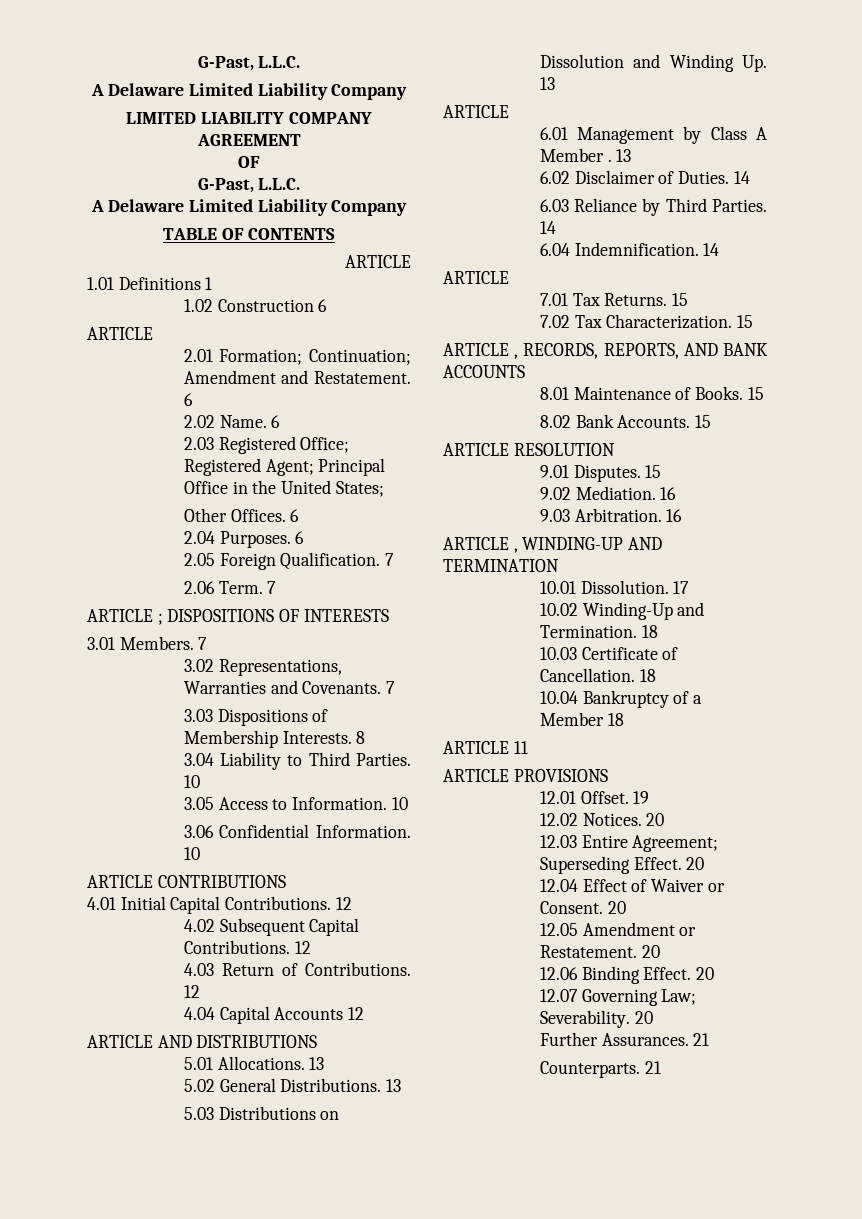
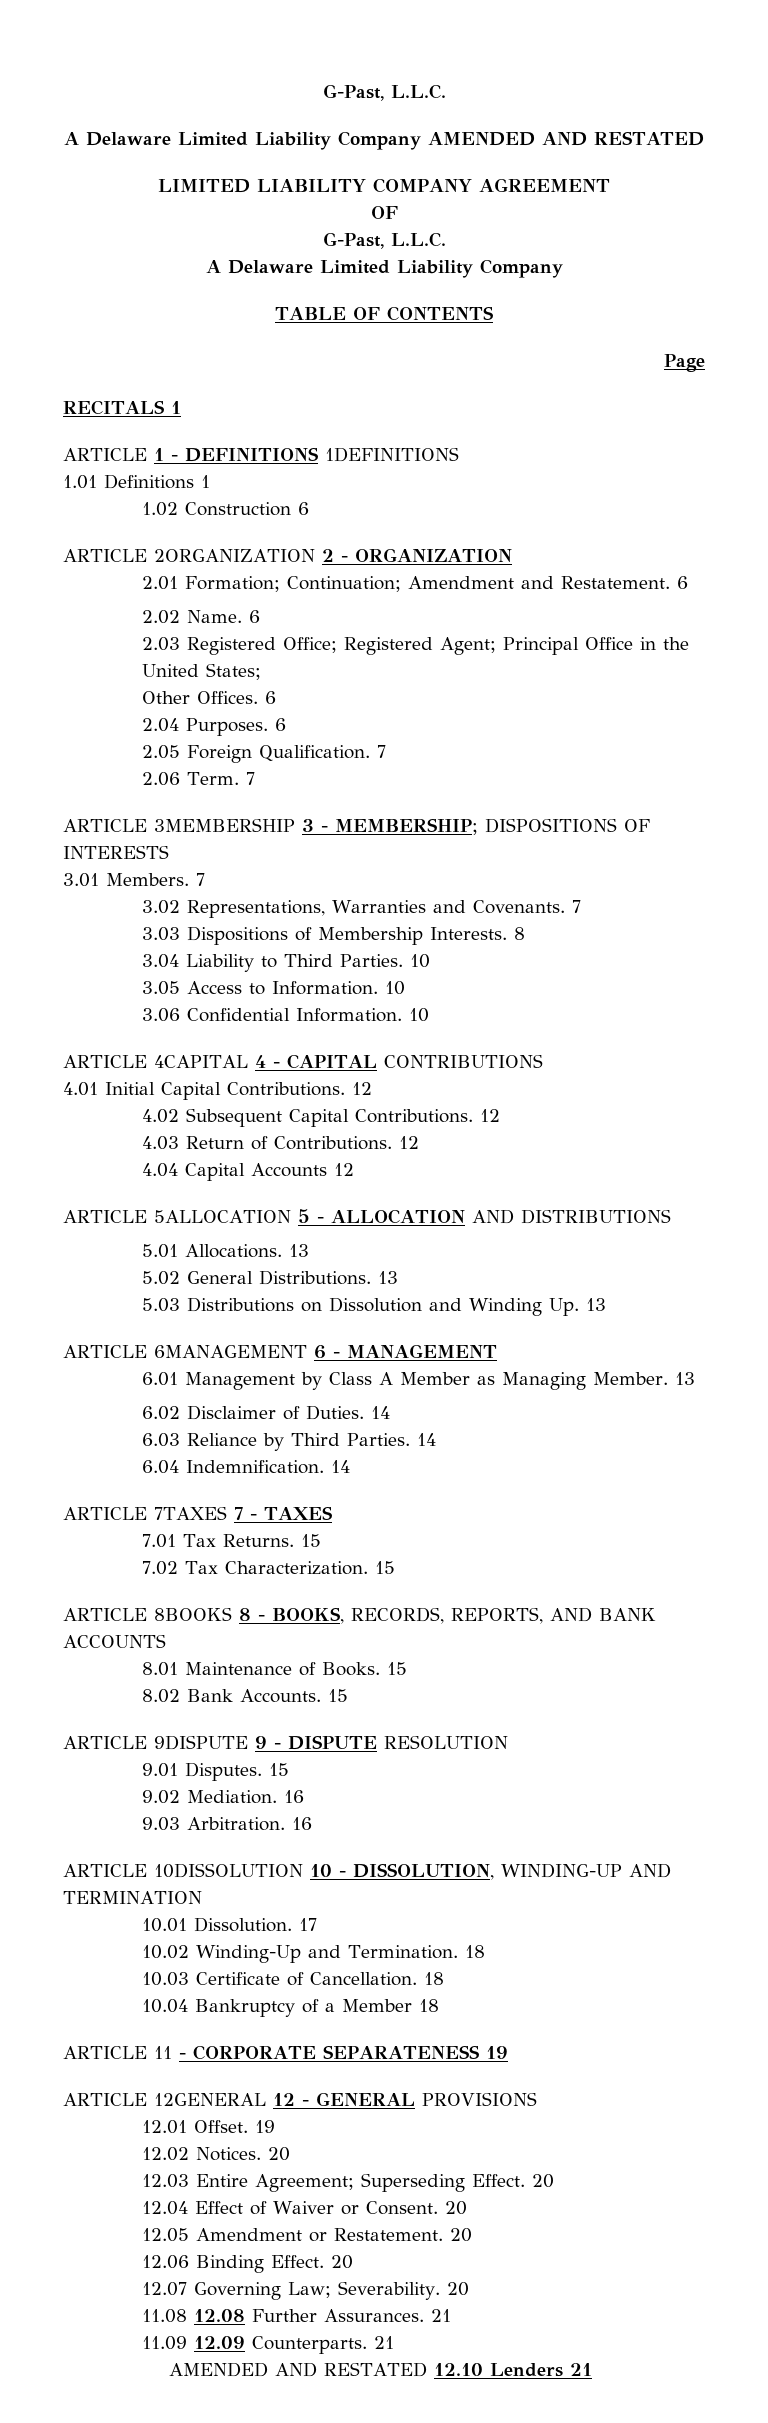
[197,56,301,71] [90,83,408,100] G-Past, L.L.C. // A Delaware Limited Liability Company -> [322,84,446,101] [63,131,705,150] G-Past, L.L.C. // A Delaware Limited Liability Company AMENDED AND RESTATED
[345,255,411,268] ARTICLE -> [664,354,705,372] [63,400,181,415] [63,447,459,462] Page // RECITALS 1 // ARTICLE 1 - DEFINITIONS 1DEFINITIONS
(153, 333) none -> [154,548,512,562] 2ORGANIZATION 2 - ORGANIZATION
[157,613,163,625] ; -> [154,818,478,835] 3MEMBERSHIP 3 - MEMBERSHIP;
(153, 881) none -> [154,1054,377,1069] 4CAPITAL 4 - CAPITAL
(153, 1041) none -> [154,1209,465,1224] 5ALLOCATION 5 - ALLOCATION
(509, 111) none -> [154,1344,497,1359] 6MANAGEMENT 6 - MANAGEMENT
[607,159,612,162] . -> [477,1372,669,1390] as Managing Member.
(509, 277) none -> [154,1506,333,1520] 7TAXES 7 - TAXES
[514,354,519,359] , -> [154,1607,344,1624] 8BOOKS 8 - BOOKS,
(509, 449) none -> [154,1735,377,1750] 9DISPUTE 9 - DISPUTE
[513,548,518,553] , -> [154,1863,494,1880] 10DISSOLUTION 10 - DISSOLUTION,
[443,769,509,782] // ARTICLE -> [179,2045,508,2060] [63,2092,415,2106] - CORPORATE SEPARATENESS 19 // ARTICLE 12GENERAL 12 - GENERAL
(653, 1017) none -> [142,2309,246,2323] 11.08 12.08
(710, 1039) none -> [142,2336,246,2350] 11.09 12.09
(661, 1067) none -> [168,2362,592,2377] // AMENDED AND RESTATED 12.10 Lenders 21

